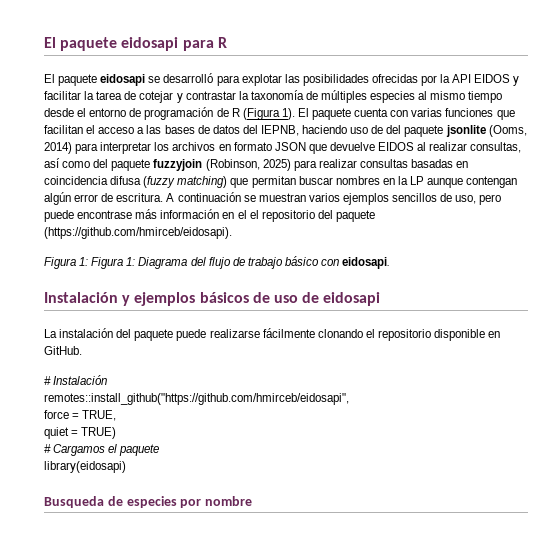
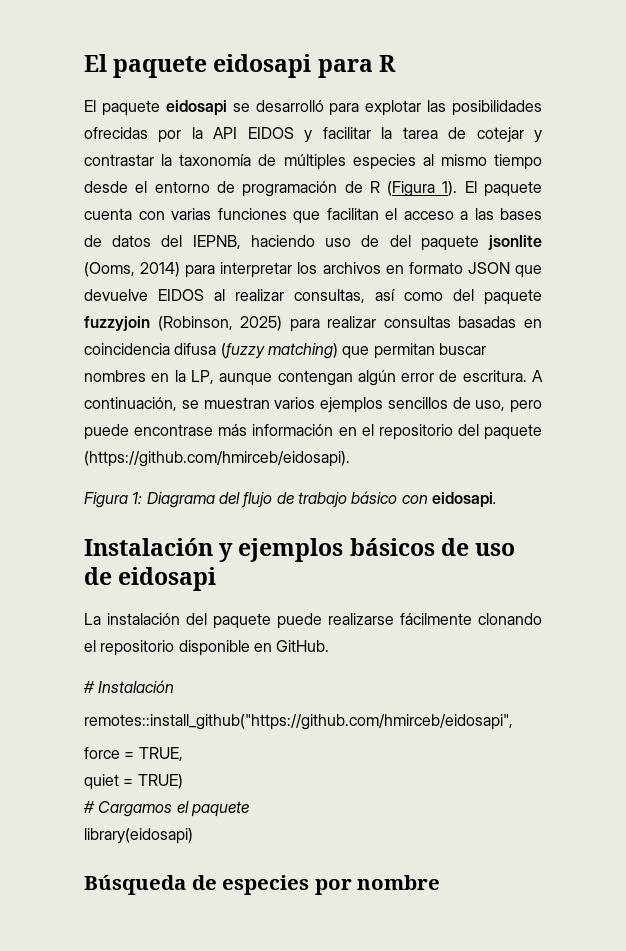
[410,176,425,185] LP -> [190,370,214,384] LP,
[177,192,241,202] continuación -> [84,397,177,411] continuación,
[249,210,259,219] el -> (374, 430) none
[91,257,136,269] Figura 1: -> (143, 498) none
[44,496,104,508] Busqueda -> [84,875,186,895] Búsqueda

